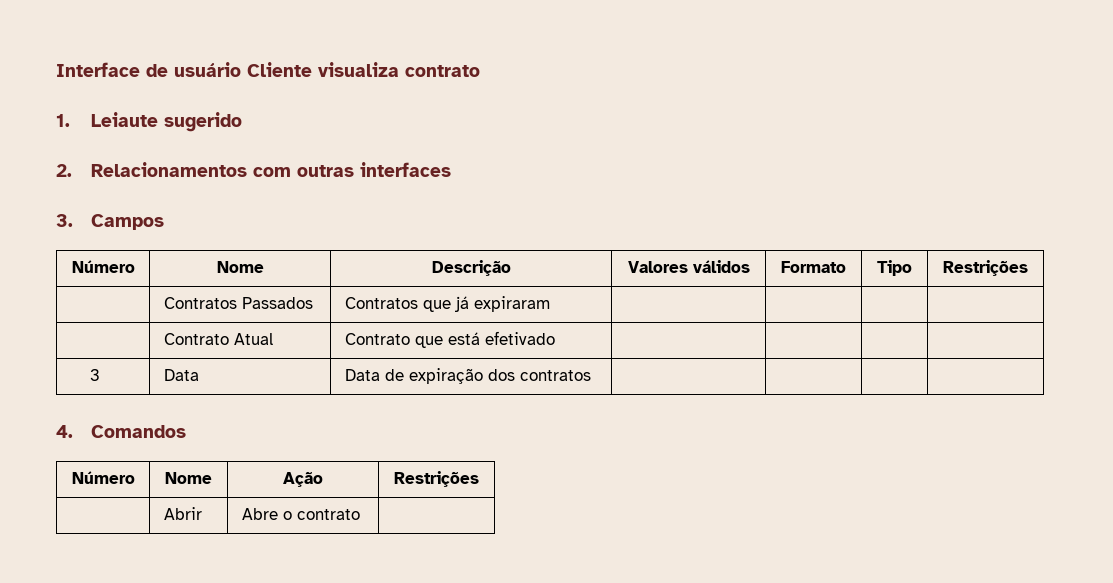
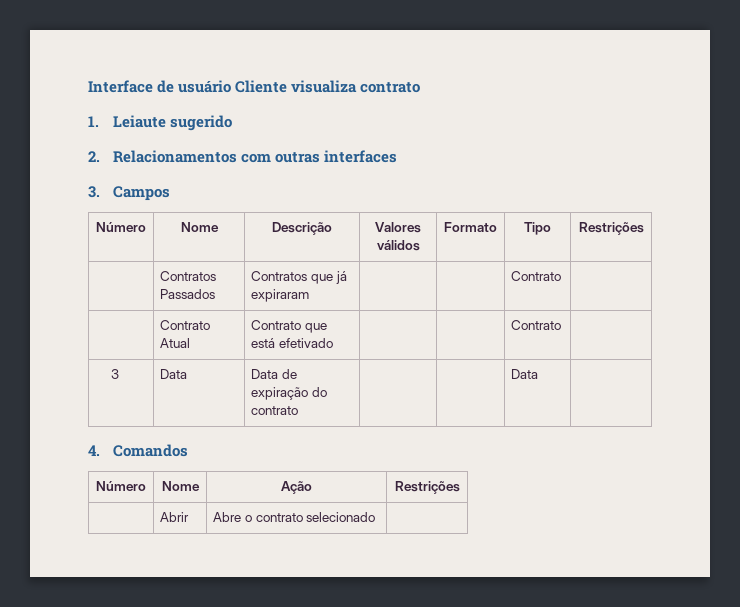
(550, 304) none -> [511,271,562,281] Contrato
(555, 338) none -> [511,320,562,330] Contrato
[487,369,591,381] dos contratos | | | -> [311,387,327,397] [251,406,299,415] [511,369,539,379] do contrato | | | Data
(360, 514) none -> [306,512,376,522] selecionado

